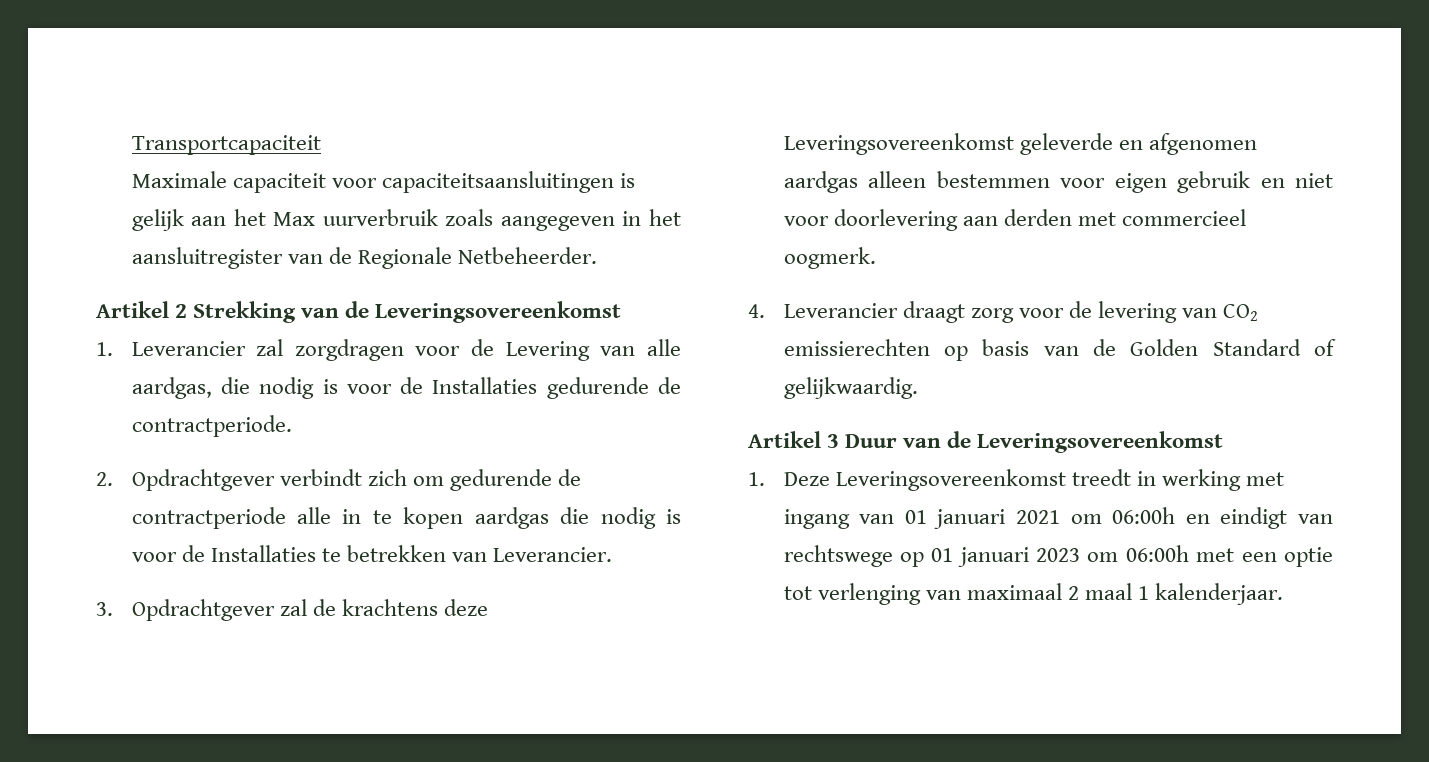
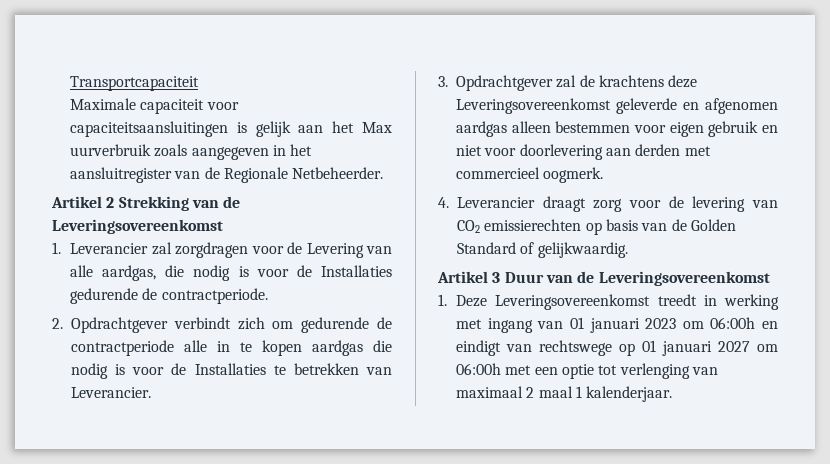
[1016,510,1061,524] 2021 -> [645,318,677,329] 2023
[1036,548,1081,562] 2023 -> [718,341,751,352] 2027

